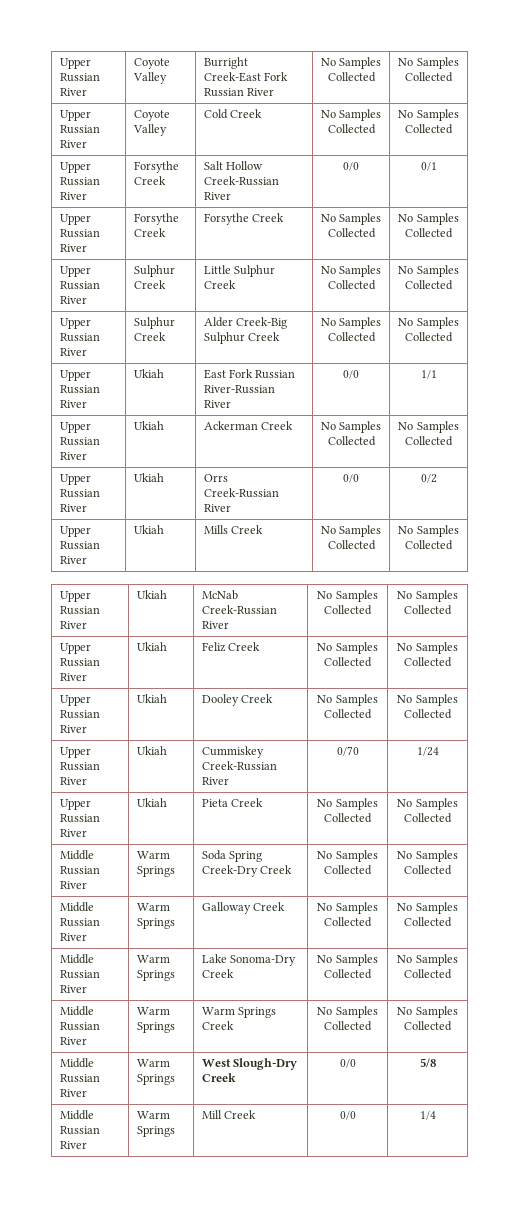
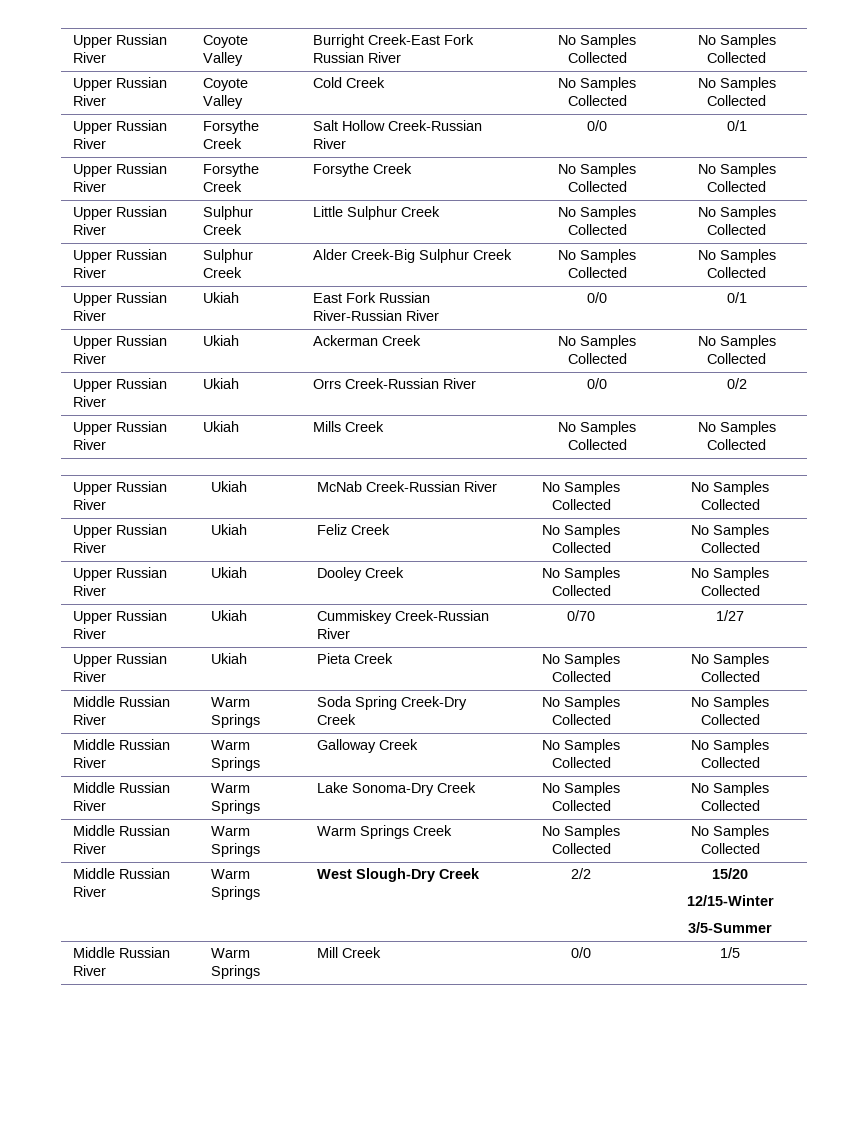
[420,370,437,379] 1/1 -> [726,292,747,303] 0/1
[416,747,439,756] 1/24 -> [716,610,744,621] 1/27
[339,1059,356,1068] [419,1058,436,1068] 0/0 | 5/8 -> [571,868,591,879] [712,868,748,879] [686,895,774,906] [688,922,772,933] 2/2 | 15/20 // 12/15-Winter // 3/5-Summer
[419,1111,436,1120] 1/4 -> [720,947,740,958] 1/5

